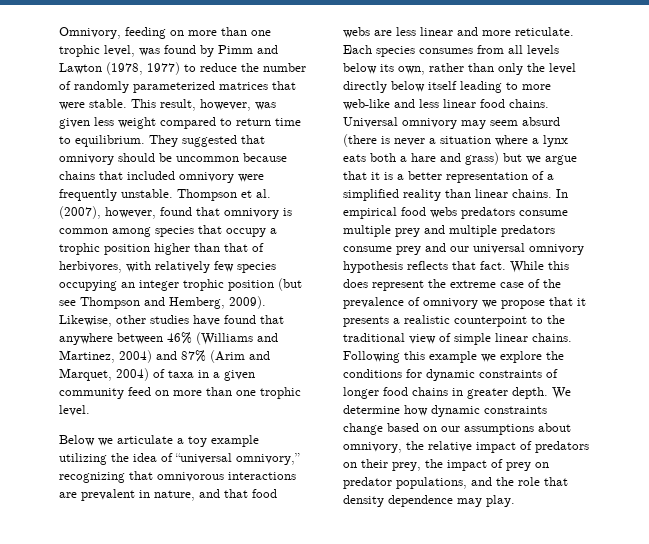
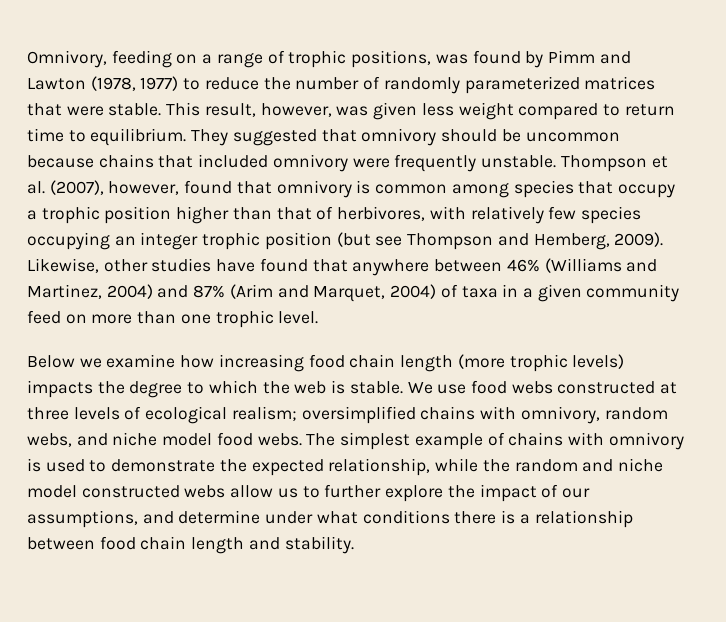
[188,27,271,36] [59,45,135,57] more than one trophic level, -> [202,50,432,68] a range of trophic positions,
[117,435,259,447] [59,453,300,465] [59,471,296,483] [59,489,277,501] [343,27,574,38] [343,45,559,57] [343,63,576,75] [343,81,551,93] [343,99,549,110] [343,117,560,129] [343,134,568,147] [343,152,577,165] [343,171,554,183] [343,189,568,201] [343,207,568,219] [343,225,555,237] [343,243,584,255] [343,261,569,273] [343,279,561,291] [343,297,586,309] [343,315,565,327] [343,333,572,345] [343,351,564,363] [343,369,558,381] [343,387,571,399] [343,405,547,417] [343,423,571,435] [343,441,589,453] [343,459,549,471] [343,477,568,489] [343,495,515,507] articulate a toy example utilizing the idea of “universal omnivory,” recognizing that omnivorous interactions are prevalent in nature, and that food webs are less linear and more reticulate. Each species consumes from all levels below its own, rather than only the level directly below itself leading to more web-like and less linear food chains. Universal omnivory may seem absurd (there is never a situation where a lynx eats both a hare and grass) but we argue that it is a better representation of a simplified reality than linear chains. In empirical food webs predators consume multiple prey and multiple predators consume prey and our universal omnivory hypothesis reflects that fact. While this does represent the extreme case of the prevalence of omnivory we propose that it presents a realistic counterpoint to the traditional view of simple linear chains. Following this example we explore the conditions for dynamic constraints of longer food chains in greater depth. We determine how dynamic constraints change based on our assumptions about omnivory, the relative impact of predators on their prey, the impact of prey on predator populations, and the role that density dependence may play. -> [106,354,625,372] [27,380,678,398] [27,406,668,424] [27,432,684,450] [27,458,663,476] [27,484,590,502] [27,510,633,528] [27,536,354,554] examine how increasing food chain length (more trophic levels) impacts the degree to which the web is stable. We use food webs constructed at three levels of ecological realism; oversimplified chains with omnivory, random webs, and niche model food webs. The simplest example of chains with omnivory is used to demonstrate the expected relationship, while the random and niche model constructed webs allow us to further explore the impact of our assumptions, and determine under what conditions there is a relationship between food chain length and stability.

